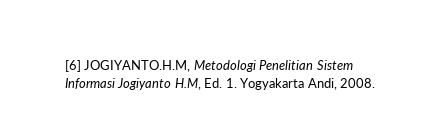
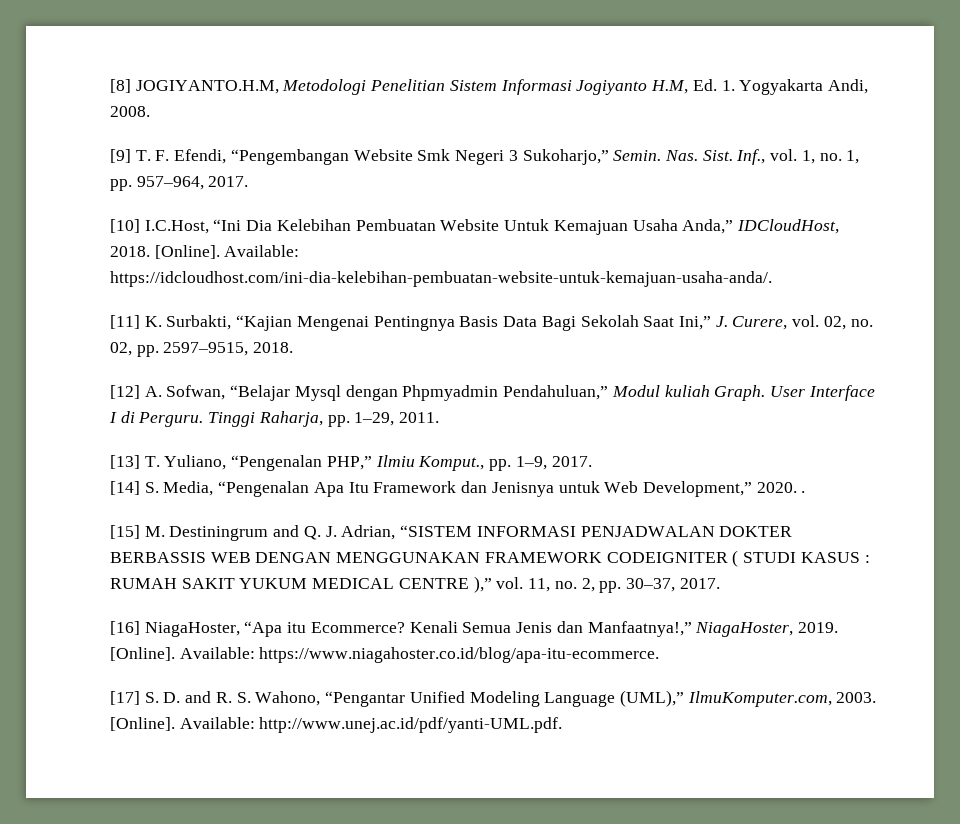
[64,60,81,72] [6] -> [109,79,131,93] [8]
(376, 83) none -> [109,149,860,165] [109,176,249,191] [109,219,839,235] [109,245,300,259] [109,271,772,287] [109,315,873,331] [109,342,294,357] [109,385,875,401] [108,411,440,427] [109,455,592,471] [109,481,806,497] [109,525,793,541] [109,550,870,567] [109,576,720,593] [109,621,838,637] [109,647,660,663] [109,690,877,707] [109,717,563,733] // [9] T. F. Efendi, “Pengembangan Website Smk Negeri 3 Sukoharjo,” Semin. Nas. Sist. Inf., vol. 1, no. 1, pp. 957–964, 2017. // [10] I.C.Host, “Ini Dia Kelebihan Pembuatan Website Untuk Kemajuan Usaha Anda,” IDCloudHost, 2018. [Online]. Available: https://idcloudhost.com/ini-dia-kelebihan-pembuatan-website-untuk-kemajuan-usaha-anda/. // [11] K. Surbakti, “Kajian Mengenai Pentingnya Basis Data Bagi Sekolah Saat Ini,” J. Curere, vol. 02, no. 02, pp. 2597–9515, 2018. // [12] A. Sofwan, “Belajar Mysql dengan Phpmyadmin Pendahuluan,” Modul kuliah Graph. User Interface I di Perguru. Tinggi Raharja, pp. 1–29, 2011. // [13] T. Yuliano, “Pengenalan PHP,” Ilmiu Komput., pp. 1–9, 2017. // [14] S. Media, “Pengenalan Apa Itu Framework dan Jenisnya untuk Web Development,” 2020. . // [15] M. Destiningrum and Q. J. Adrian, “SISTEM INFORMASI PENJADWALAN DOKTER BERBASSIS WEB DENGAN MENGGUNAKAN FRAMEWORK CODEIGNITER ( STUDI KASUS : RUMAH SAKIT YUKUM MEDICAL CENTRE ),” vol. 11, no. 2, pp. 30–37, 2017. // [16] NiagaHoster, “Apa itu Ecommerce? Kenali Semua Jenis dan Manfaatnya!,” NiagaHoster, 2019. [Online]. Available: https://www.niagahoster.co.id/blog/apa-itu-ecommerce. // [17] S. D. and R. S. Wahono, “Pengantar Unified Modeling Language (UML),” IlmuKomputer.com, 2003. [Online]. Available: http://www.unej.ac.id/pdf/yanti-UML.pdf.

